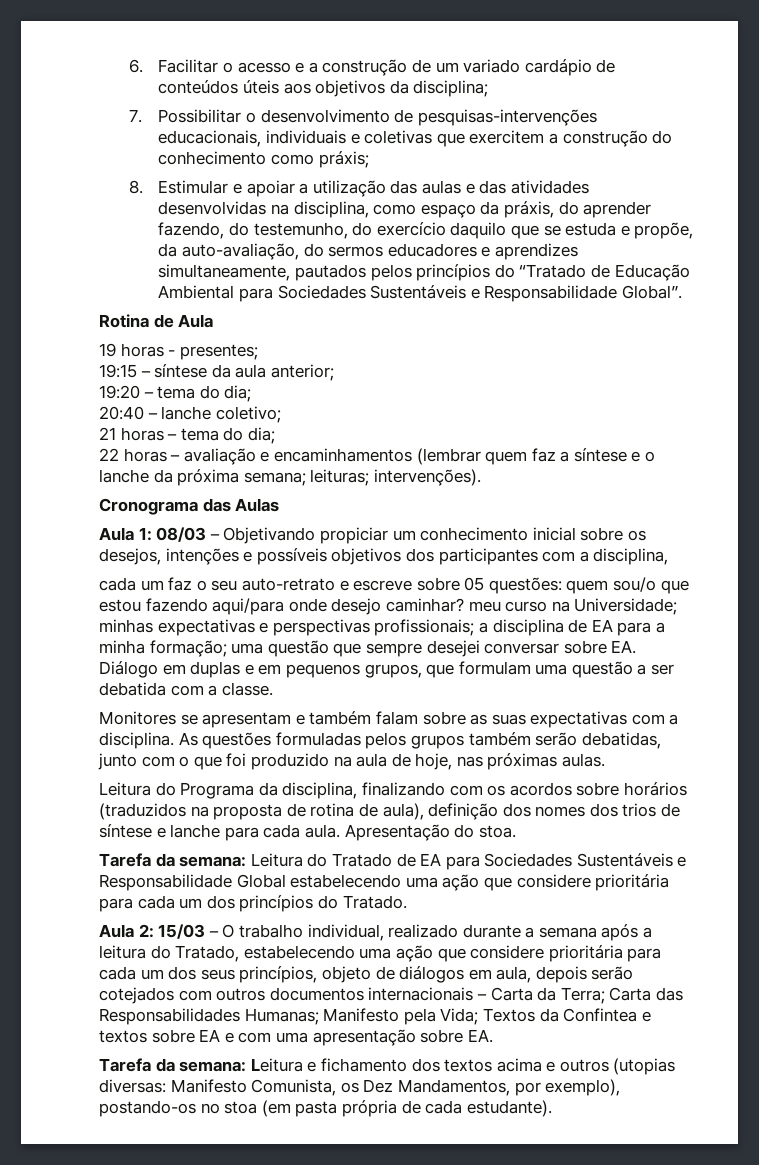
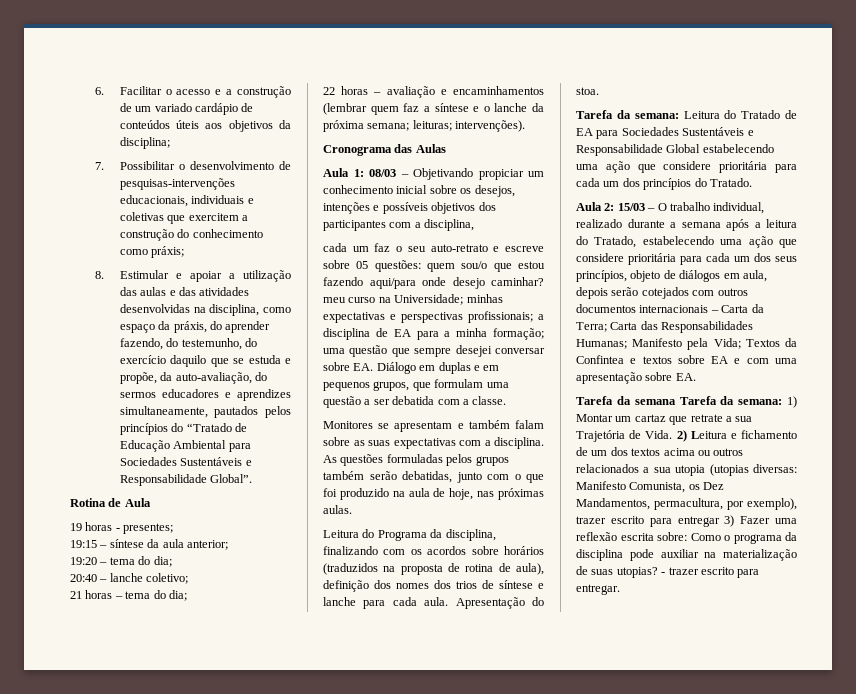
[179,1061,247,1072] semana: -> [634,396,797,408] [576,414,753,425] [576,430,687,442] semana Tarefa da semana: 1) Montar um cartaz que retrate a sua Trajetória de Vida. 2)
(407, 1065) none -> [576,447,608,456] de um
[546,1059,609,1072] e outros -> [697,448,744,456] [576,464,706,476] ou outros relacionados a sua utopia
(510, 1087) none -> [654,498,723,510] permacultura,
[99,1100,552,1117] postando-os no stoa (em pasta própria de cada estudante). -> [576,515,797,527] [576,532,797,544] [576,549,797,561] [576,566,760,578] [576,584,620,595] trazer escrito para entregar 3) Fazer uma reflexão escrita sobre: Como o programa da disciplina pode auxiliar na materialização de suas utopias? - trazer escrito para entregar.

